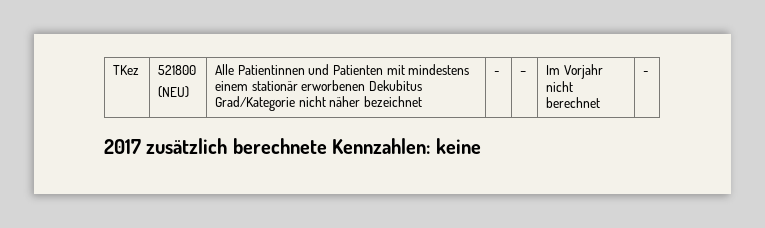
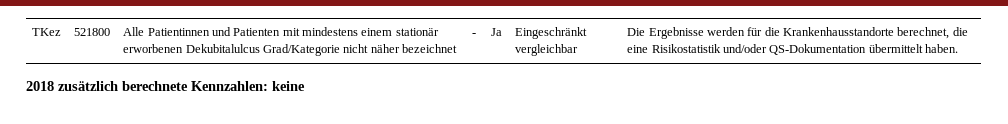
[158,86,190,98] // (NEU) -> (111, 32) none
[369,80,423,91] Dekubitus -> [185,44,260,53] Dekubitalulcus
[520,71,527,75] [546,64,603,79] [546,81,574,92] [546,97,601,108] [643,71,650,75] [104,139,141,154] – | Im Vorjahr nicht berechnet | - // 2017 -> [491,28,503,36] [515,27,588,39] [515,44,579,56] [627,27,968,39] [627,44,959,55] [26,81,54,91] Ja | Eingeschränkt vergleichbar | Die Ergebnisse werden für die Krankenhausstandorte berechnet, die eine Risikostatistik und/oder QS-Dokumentation übermittelt haben. // 2018

